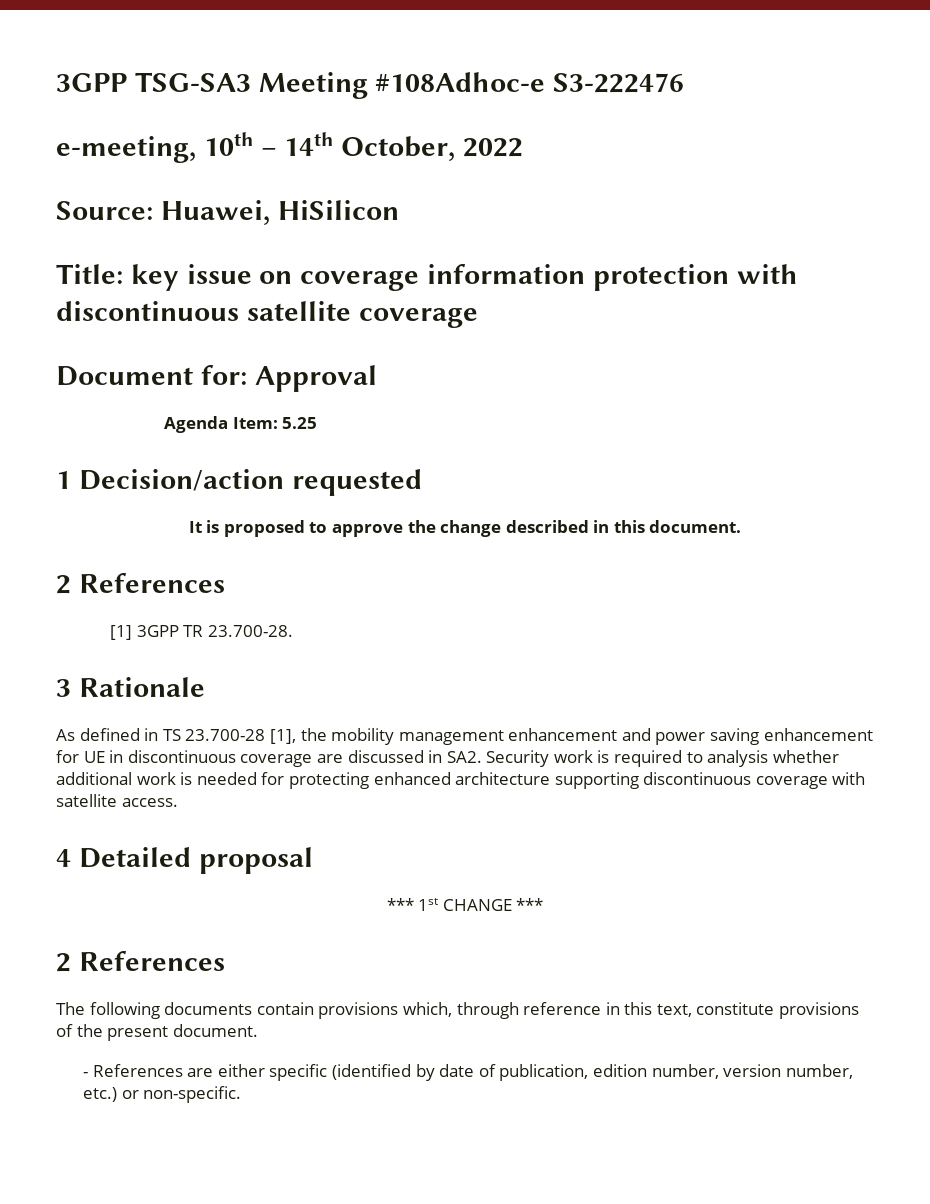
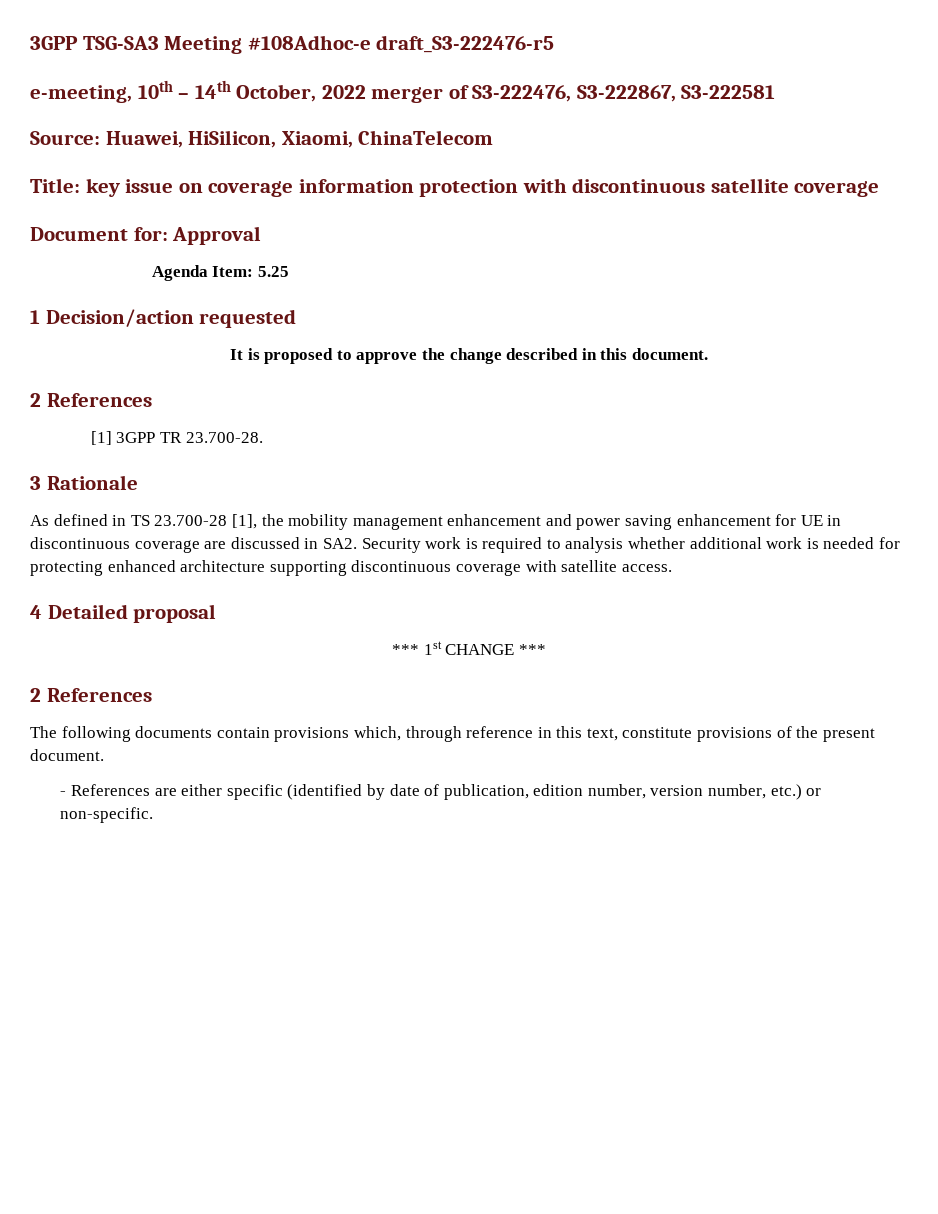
[553,73,685,93] S3-222476 -> [376,35,555,53] draft_S3-222476-r5
(524, 147) none -> [371,85,776,103] merger of S3-222476, S3-222867, S3-222581
[277,200,399,220] HiSilicon -> [188,130,494,148] HiSilicon, Xiaomi, ChinaTelecom

